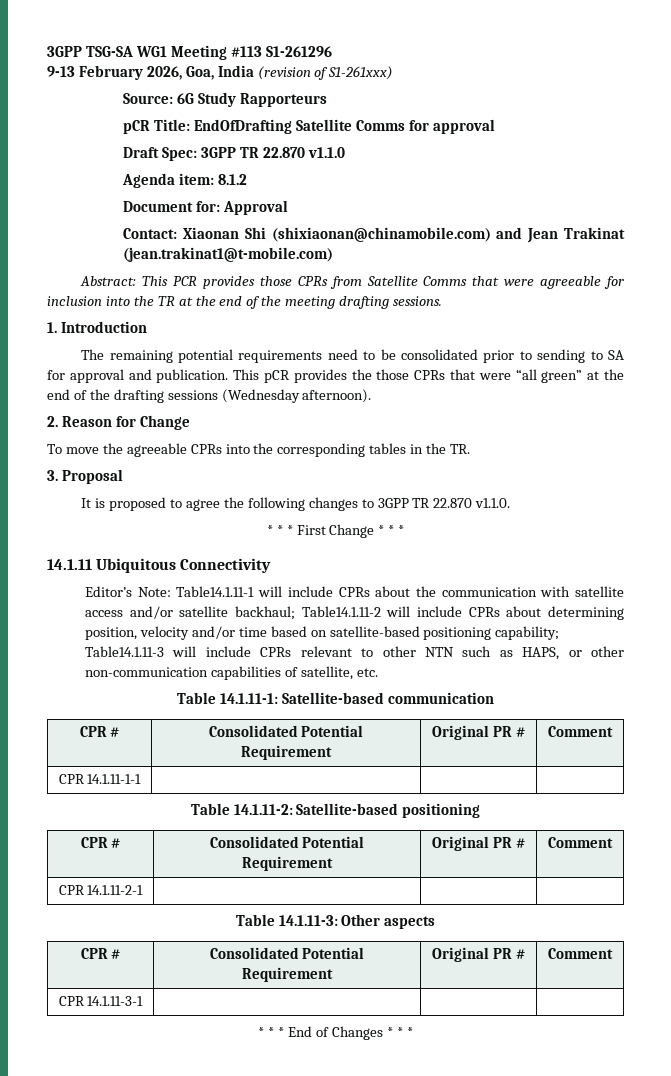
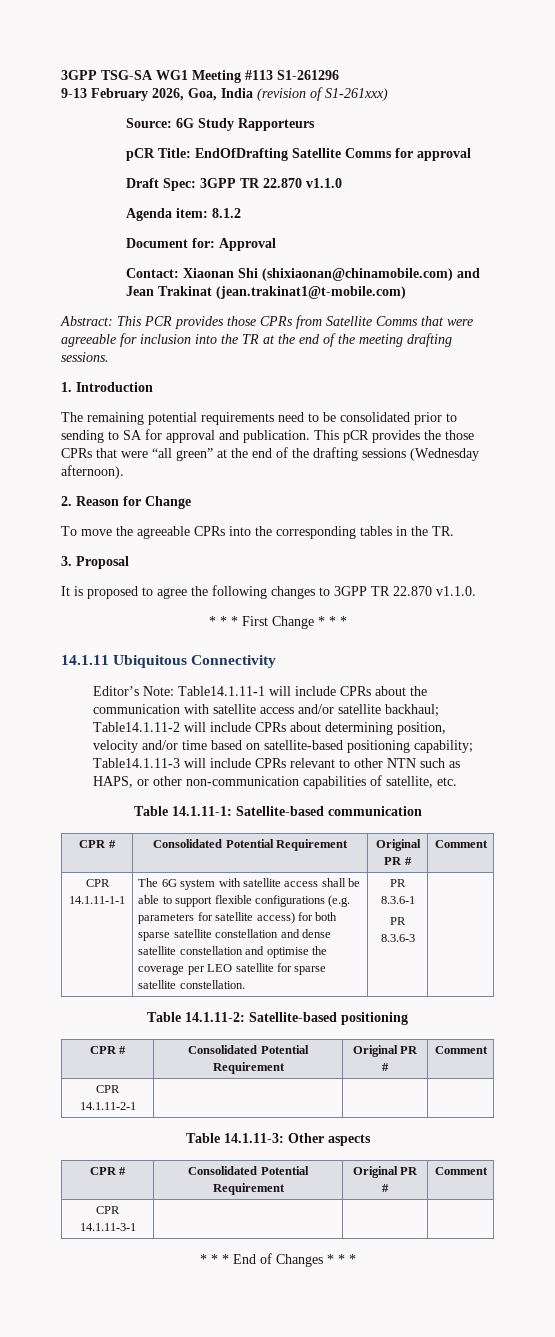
(142, 779) | -> [138,878,361,890] [138,895,351,907] [138,912,338,924] [138,929,331,941] [138,946,327,958] [138,963,327,975] [138,980,245,989] [390,879,406,887] [380,896,415,904] [390,917,406,925] [380,934,415,942] The 6G system with satellite access shall be able to support flexible configurations (e.g. parameters for satellite access) for both sparse satellite constellation and dense satellite constellation and optimise the coverage per LEO satellite for sparse satellite constellation. | PR 8.3.6-1 // PR 8.3.6-3

